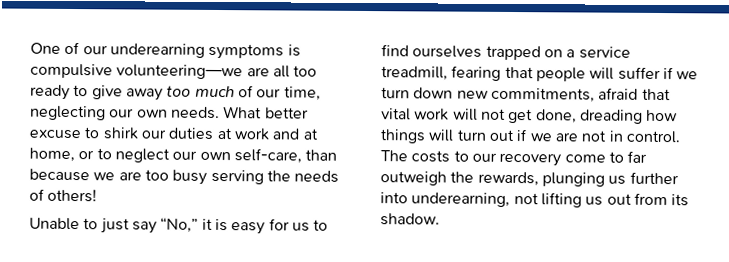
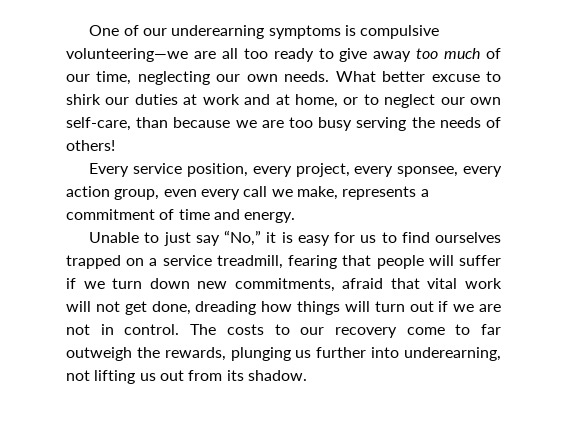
(98, 195) none -> [89,163,502,177] [66,186,429,200] [66,209,296,223] // Every service position, every project, every sponsee, every action group, even every call we make, represents a commitment of time and energy.

